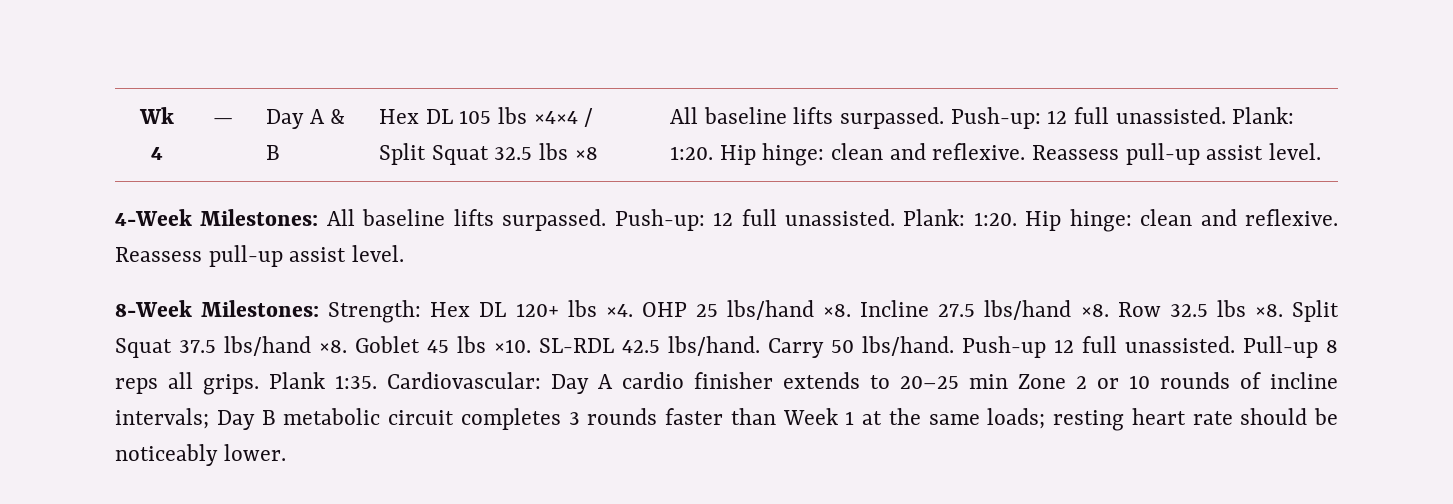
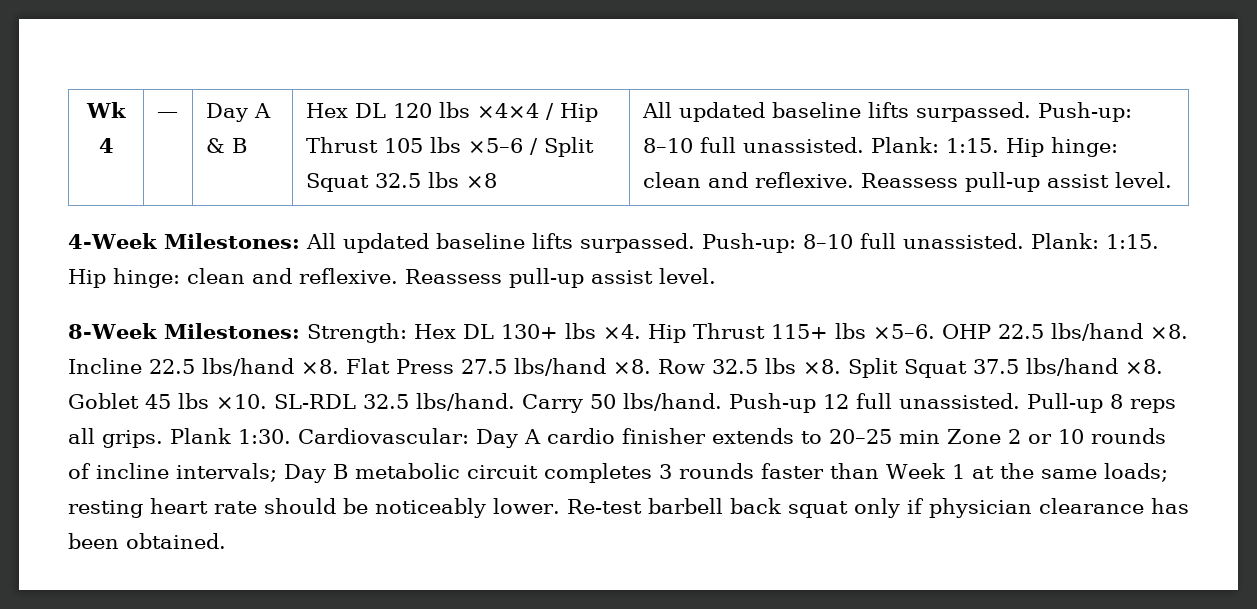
(453, 116) none -> [392,102,598,122] [305,137,378,153] 120 lbs ×4×4 / Hip Thrust
[533,111,578,124] ×4×4 -> [467,138,523,153] ×5–6
[703,107,1295,129] [670,146,714,160] baseline lifts surpassed. Push-up: 12 full unassisted. Plank: 1:20. -> [678,102,1132,122] [642,137,999,153] updated baseline lifts surpassed. Push-up: 8–10 full unassisted. Plank: 1:15.
[362,209,1017,231] baseline lifts surpassed. Push-up: 12 full unassisted. Plank: 1:20. -> [342,233,1159,253] updated baseline lifts surpassed. Push-up: 8–10 full unassisted. Plank: 1:15.
[515,303,559,317] 120+ -> [500,324,558,339] 130+
[641,300,930,320] OHP 25 lbs/hand ×8. Incline -> [647,323,1188,343] [68,358,454,376] Hip Thrust 115+ lbs ×5–6. OHP 22.5 lbs/hand ×8. Incline 22.5 lbs/hand ×8. Flat Press
[622,340,660,353] 42.5 -> [363,394,409,409] 32.5
[335,375,377,389] 1:35. -> [238,429,291,444] 1:30.
(286, 452) none -> [566,498,1189,518] [68,533,226,549] Re-test barbell back squat only if physician clearance has been obtained.

